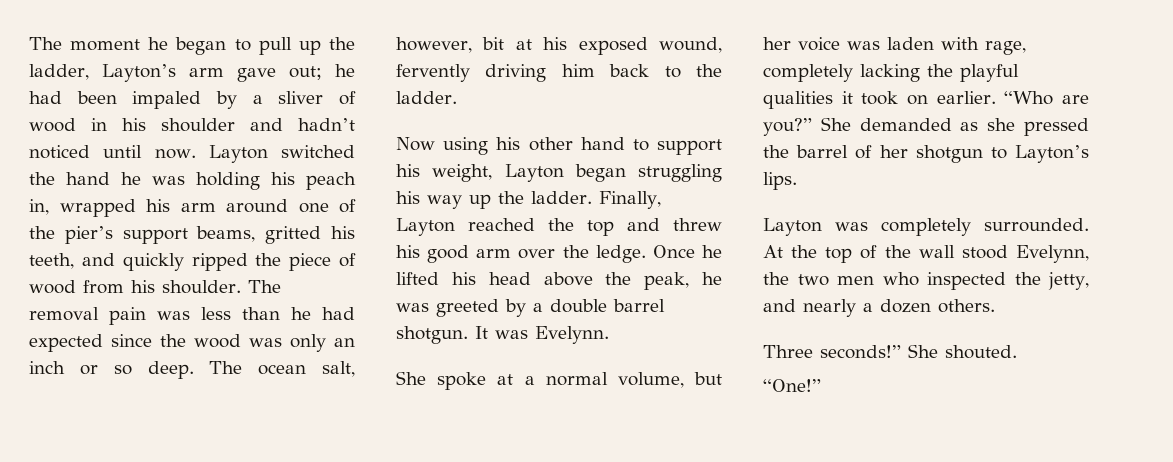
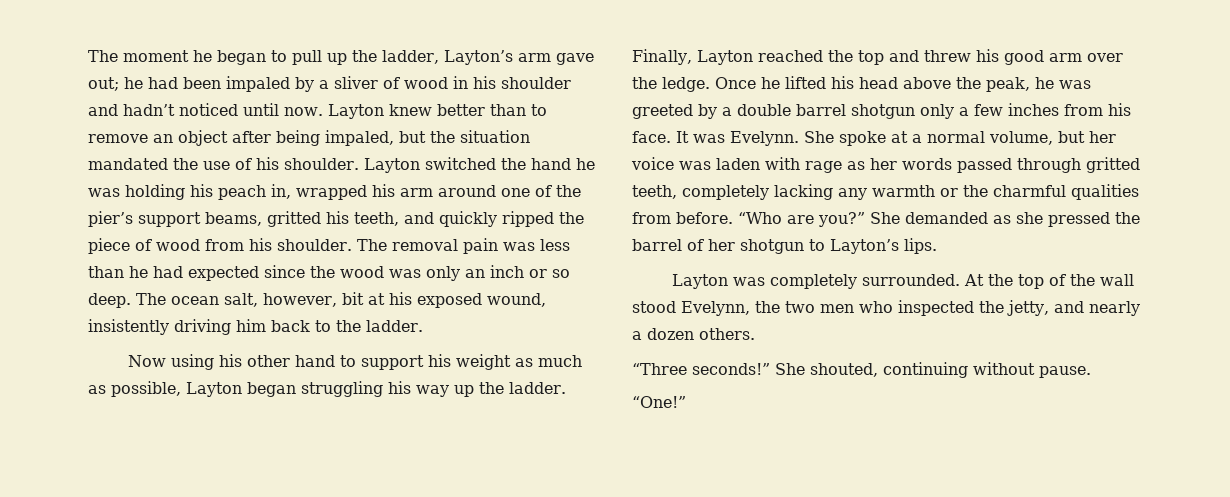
(268, 154) none -> [388,104,547,116] [88,130,530,146] [88,157,420,173] knew better than to remove an object after being impaled, but the situation mandated the use of his shoulder. Layton
[396,64,470,82] fervently -> [88,319,169,335] insistently
[432,164,493,182] weight, -> [455,354,582,370] [88,381,181,397] weight as much as possible,
[396,326,468,344] shotgun. -> [851,103,1131,119] [632,131,671,143] shotgun only a few inches from his face.
(609, 335) // -> (799, 138) none
[985,41,1026,55] [763,64,1019,82] [763,91,996,109] rage, completely lacking the playful qualities it took on earlier. -> [805,157,1140,173] [632,184,1139,200] [632,212,733,224] rage as her words passed through gritted teeth, completely lacking any warmth or the charmful qualities from before.
[763,345,813,358] Three -> [632,363,687,375] “Three
[945,345,1017,359] shouted. -> [810,362,1091,378] shouted, continuing without pause.

